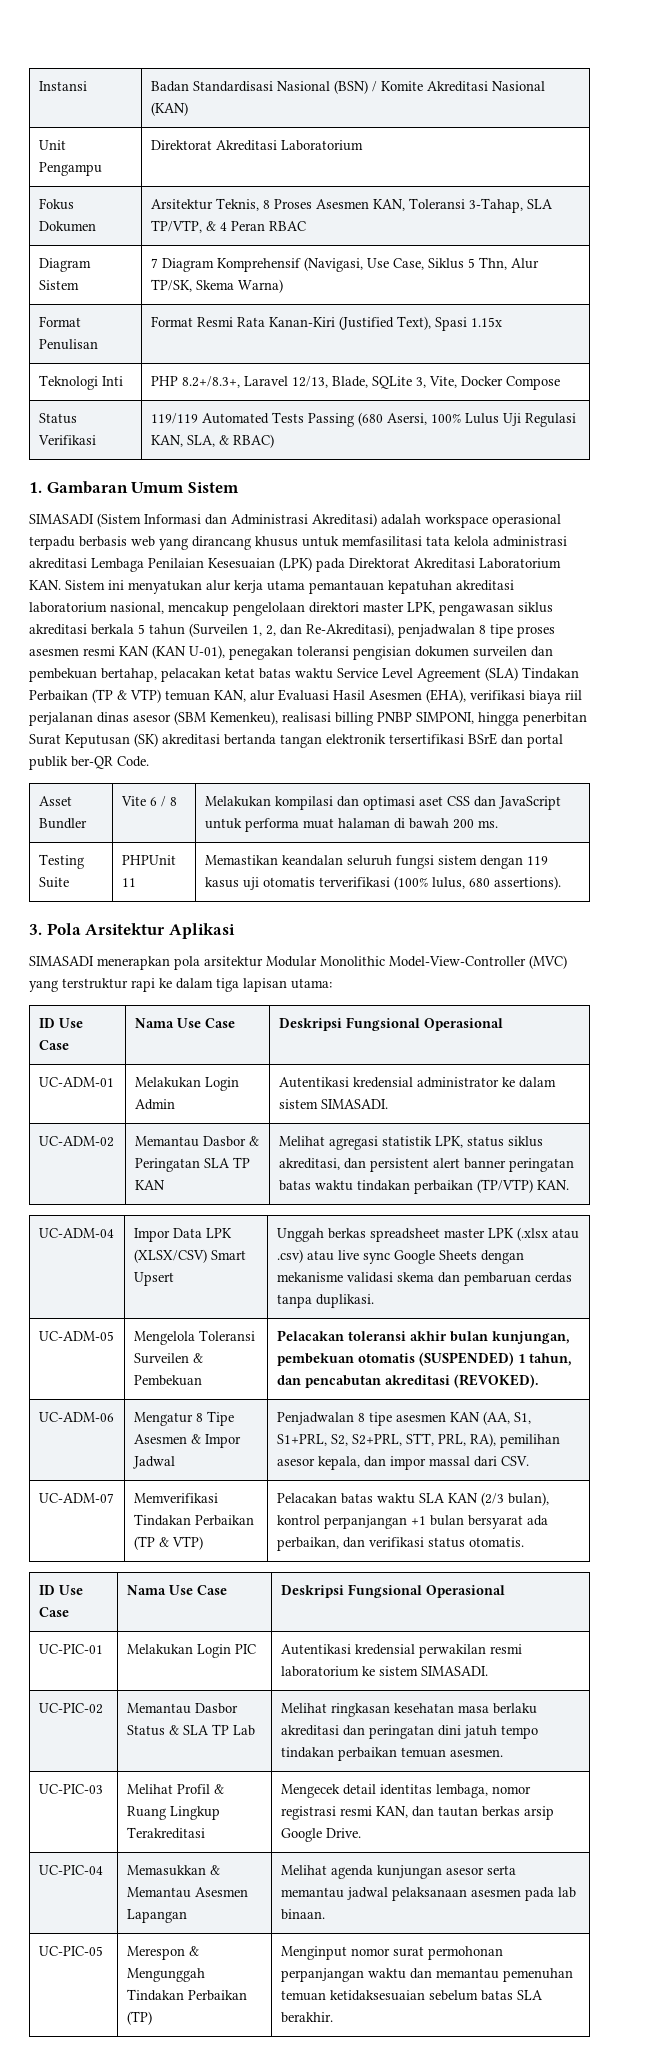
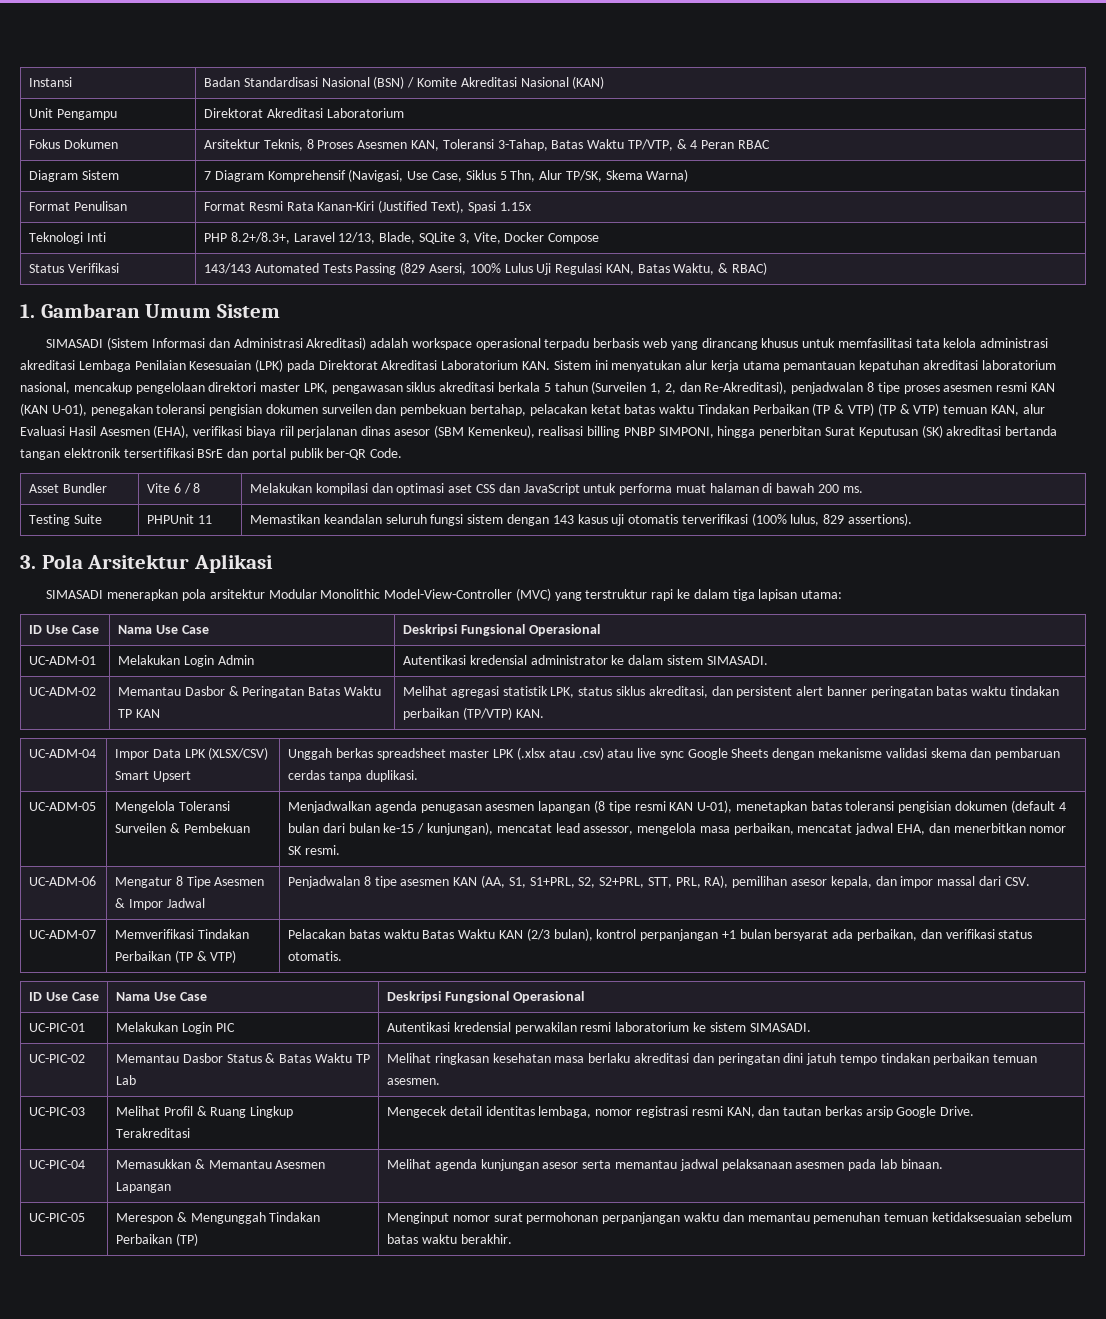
[526,199,553,209] SLA -> [551,139,625,149] Batas Waktu
[150,413,198,424] 119/119 -> [204,263,252,274] 143/143
[357,412,383,426] (680 -> [400,262,426,275] (829
[186,435,215,447] SLA, -> [637,263,715,275] Batas Waktu,
[337,667,579,682] [29,689,161,703] Service Level Agreement (SLA) Tindakan Perbaikan (TP & VTP) -> [697,403,940,416] Tindakan Perbaikan (TP & VTP) (TP & VTP)
[526,856,548,865] 119 -> [552,515,574,524] 143
[468,878,490,887] 680 -> [823,514,845,524] 829
[203,1158,230,1168] SLA -> [308,686,381,696] Batas Waktu
[276,1330,570,1344] [276,1352,572,1366] [276,1374,539,1388] Pelacakan toleransi akhir bulan kunjungan, pembekuan otomatis (SUSPENDED) 1 tahun, dan pencabutan akreditasi (REVOKED). -> [288,800,1066,813] [288,822,1067,835] [288,845,340,855] Menjadwalkan agenda penugasan asesmen lapangan (8 tipe resmi KAN U-01), menetapkan batas toleransi pengisian dokumen (default 4 bulan dari bulan ke-15 / kunjungan), mencatat lead assessor, mengelola masa perbaikan, mencatat jadwal EHA, dan menerbitkan nomor SK resmi.
[418,1493,445,1503] SLA -> [422,929,496,939] Batas Waktu
[182,1725,209,1735] SLA -> [279,1053,352,1063] Batas Waktu
[516,1990,543,2000] SLA -> [421,1234,457,1244] waktu

